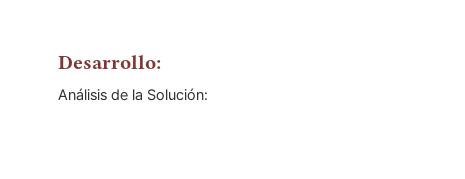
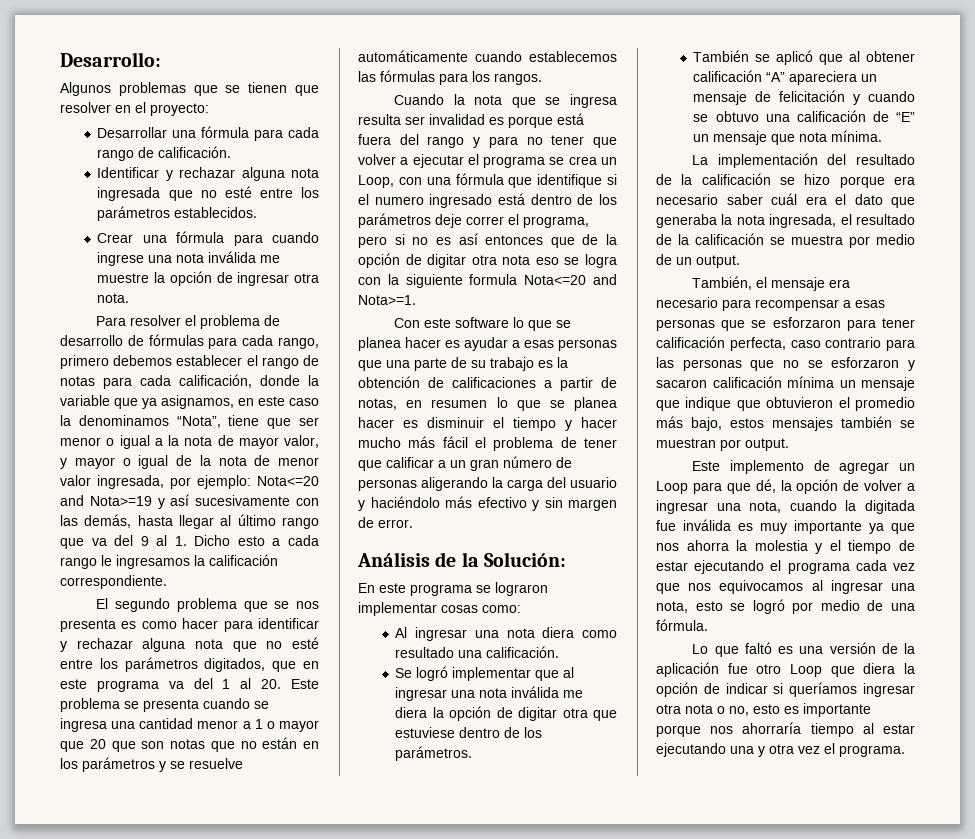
[58,88,209,101] Análisis de la Solución: -> [60,82,319,96] [60,102,209,116] [97,126,319,141] [97,146,232,161] [97,167,319,181] [97,186,319,201] [97,206,258,221] [97,231,319,246] [97,251,281,266] [97,271,319,286] [97,293,130,303] [96,315,281,329] [60,334,319,349] [60,355,319,369] [60,374,319,389] [60,395,319,409] [60,415,319,429] [60,435,319,449] [60,455,319,469] [60,475,319,489] [60,494,319,509] [60,514,319,529] [60,535,319,549] [60,554,278,569] [60,575,167,589] [96,598,319,612] [60,618,319,632] [60,637,319,652] [60,657,319,672] [60,678,319,692] [60,698,269,712] [60,718,319,732] [60,737,319,752] [60,757,243,772] [358,50,617,62] [358,70,542,85] [394,94,617,108] [358,113,584,128] [358,134,617,148] [358,154,617,168] [358,173,617,188] [358,193,617,208] [358,213,589,228] [358,233,617,248] [358,253,617,268] [358,274,617,288] [358,295,416,305] [394,317,572,331] [358,337,617,351] [358,357,568,371] [358,376,617,391] [358,397,617,411] [358,417,617,431] [358,436,617,451] [358,456,572,471] [358,477,617,491] [358,496,617,511] [358,517,413,528] [357,552,567,567] [358,582,548,596] [358,602,521,616] [395,627,617,641] [395,646,560,658] [395,666,575,681] [395,686,584,701] [395,706,617,721] [395,727,543,738] [395,746,473,761] [693,50,915,65] [693,70,878,85] [693,90,915,105] [693,110,915,122] [693,130,883,145] [692,153,915,168] [656,173,915,188] [656,193,915,208] [656,214,915,228] [656,233,915,248] [656,254,740,268] [692,276,851,291] [656,297,885,311] [656,317,915,331] [656,336,915,351] [656,357,915,371] [656,376,915,391] [656,397,915,411] [656,416,915,431] [656,438,789,451] [692,460,915,474] [656,479,915,494] [656,500,915,514] [656,519,915,534] [656,540,915,554] [656,560,915,574] [656,580,915,594] [656,599,915,614] [656,619,708,631] [692,642,915,657] [656,662,915,677] [656,682,915,697] [656,703,871,717] [656,722,915,737] [656,743,905,757] Algunos problemas que se tienen que resolver en el proyecto: // Desarrollar una fórmula para cada rango de calificación. // Identificar y rechazar alguna nota ingresada que no esté entre los parámetros establecidos. // Crear una fórmula para cuando ingrese una nota inválida me muestre la opción de ingresar otra nota. // Para resolver el problema de desarrollo de fórmulas para cada rango, primero debemos establecer el rango de notas para cada calificación, donde la variable que ya asignamos, en este caso la denominamos “Nota”, tiene que ser menor o igual a la nota de mayor valor, y mayor o igual de la nota de menor valor ingresada, por ejemplo: Nota<=20 and Nota>=19 y así sucesivamente con las demás, hasta llegar al último rango que va del 9 al 1. Dicho esto a cada rango le ingresamos la calificación correspondiente. // El segundo problema que se nos presenta es como hacer para identificar y rechazar alguna nota que no esté entre los parámetros digitados, que en este programa va del 1 al 20. Este problema se presenta cuando se ingresa una cantidad menor a 1 o mayor que 20 que son notas que no están en los parámetros y se resuelve automáticamente cuando establecemos las fórmulas para los rangos. // Cuando la nota que se ingresa resulta ser invalidad es porque está fuera del rango y para no tener que volver a ejecutar el programa se crea un Loop, con una fórmula que identifique si el numero ingresado está dentro de los parámetros deje correr el programa, pero si no es así entonces que de la opción de digitar otra nota eso se logra con la siguiente formula Nota<=20 and Nota>=1. // Con este software lo que se planea hacer es ayudar a esas personas que una parte de su trabajo es la obtención de calificaciones a partir de notas, en resumen lo que se planea hacer es disminuir el tiempo y hacer mucho más fácil el problema de tener que calificar a un gran número de personas aligerando la carga del usuario y haciéndolo más efectivo y sin margen de error. // Análisis de la Solución: // En este programa se lograron implementar cosas como: // Al ingresar una nota diera como resultado una calificación. // Se logró implementar que al ingresar una nota inválida me diera la opción de digitar otra que estuviese dentro de los parámetros. // También se aplicó que al obtener calificación “A” apareciera un mensaje de felicitación y cuando se obtuvo una calificación de “E” un mensaje que nota mínima. // La implementación del resultado de la calificación se hizo porque era necesario saber cuál era el dato que generaba la nota ingresada, el resultado de la calificación se muestra por medio de un output. // También, el mensaje era necesario para recompensar a esas personas que se esforzaron para tener calificación perfecta, caso contrario para las personas que no se esforzaron y sacaron calificación mínima un mensaje que indique que obtuvieron el promedio más bajo, estos mensajes también se muestran por output. // Este implemento de agregar un Loop para que dé, la opción de volver a ingresar una nota, cuando la digitada fue inválida es muy importante ya que nos ahorra la molestia y el tiempo de estar ejecutando el programa cada vez que nos equivocamos al ingresar una nota, esto se logró por medio de una fórmula. // Lo que faltó es una versión de la aplicación fue otro Loop que diera la opción de indicar si queríamos ingresar otra nota o no, esto es importante porque nos ahorraría tiempo al estar ejecutando una y otra vez el programa.

